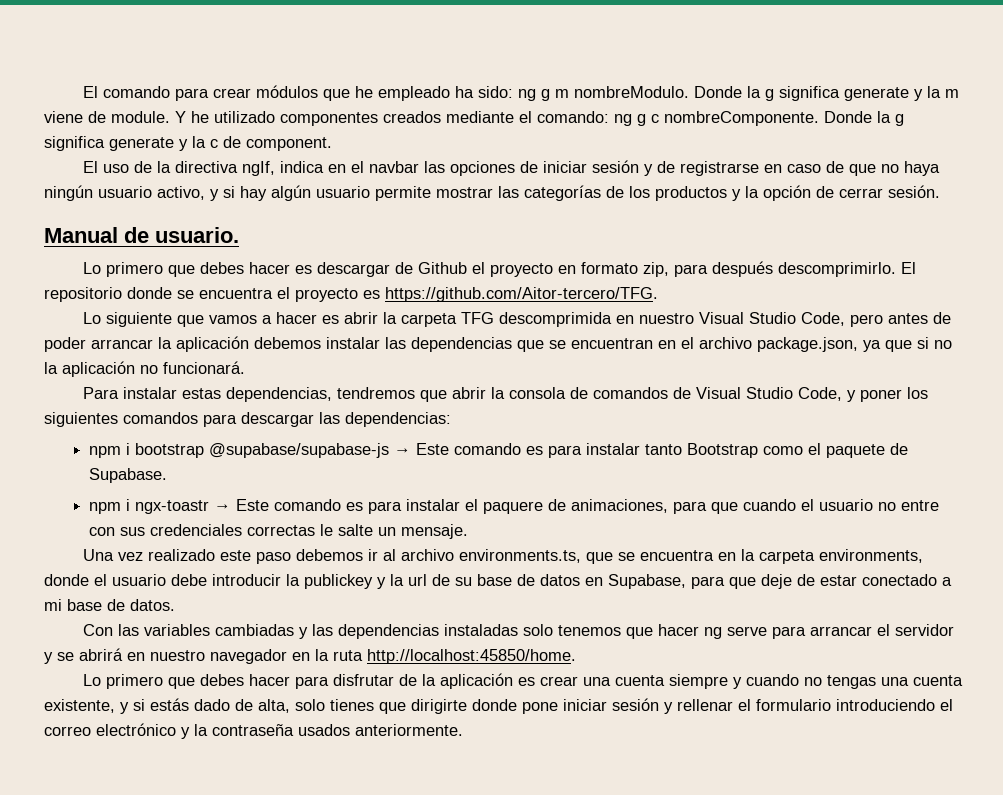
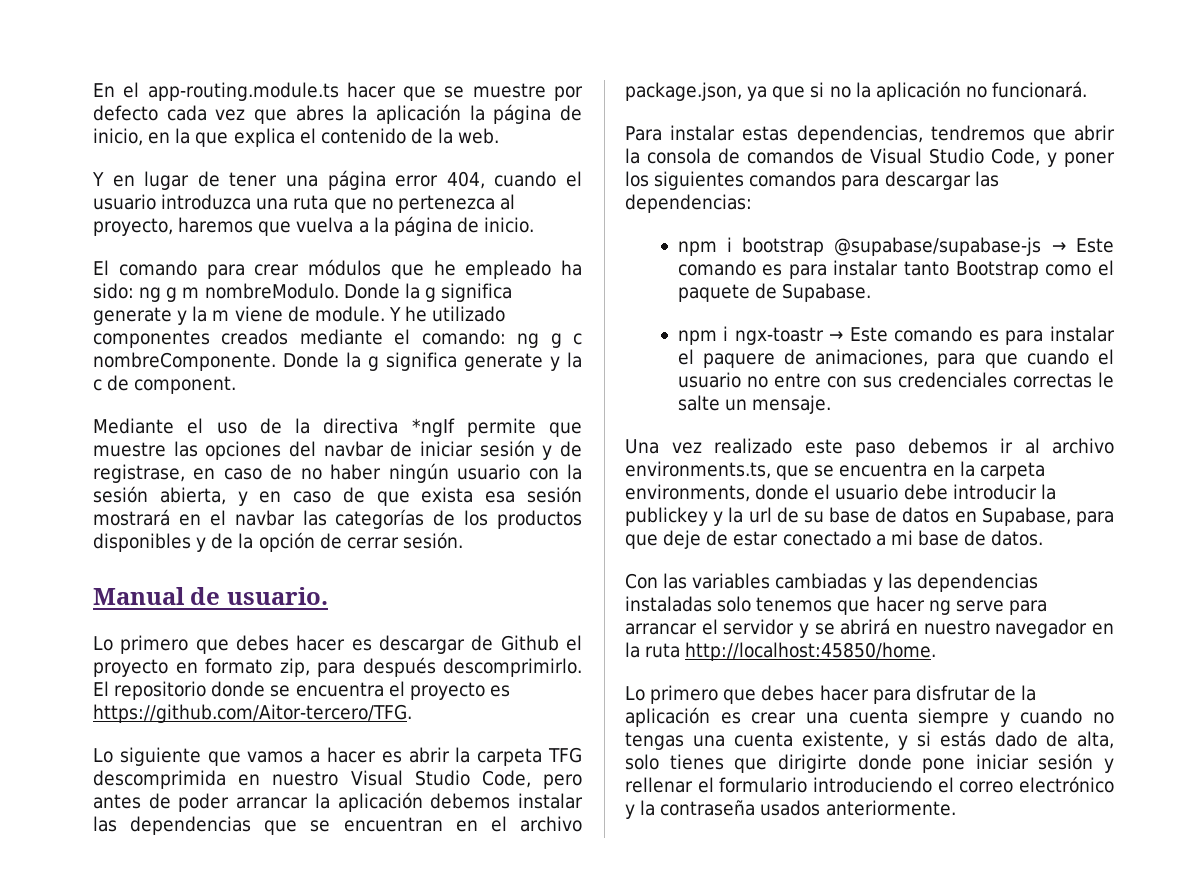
(83, 92) none -> [93,82,583,101] [93,104,582,124] [93,128,500,147] [92,170,583,190] [93,194,515,213] [93,216,535,236] En el app-routing.module.ts hacer que se muestre por defecto cada vez que abres la aplicación la página de inicio, en la que explica el contenido de la web. // Y en lugar de tener una página error 404, cuando el usuario introduzca una ruta que no pertenezca al proyecto, haremos que vuelva a la página de inicio. //
[83,161,99,173] El -> [93,418,204,434] Mediante el
[242,161,516,176] ngIf, indica en el navbar las opciones -> [411,418,582,437] [93,441,384,460] *ngIf permite que muestre las opciones del navbar
[680,161,941,176] [44,185,493,201] registrarse en caso de que no haya ningún usuario activo, y si hay algún usuario permite mostrar -> [93,463,582,483] [93,486,582,506] [93,509,295,526] registrase, en caso de no haber ningún usuario con la sesión abierta, y en caso de que exista esa sesión mostrará en el navbar
[732,189,741,201] y -> [93,533,234,552] disponibles y de

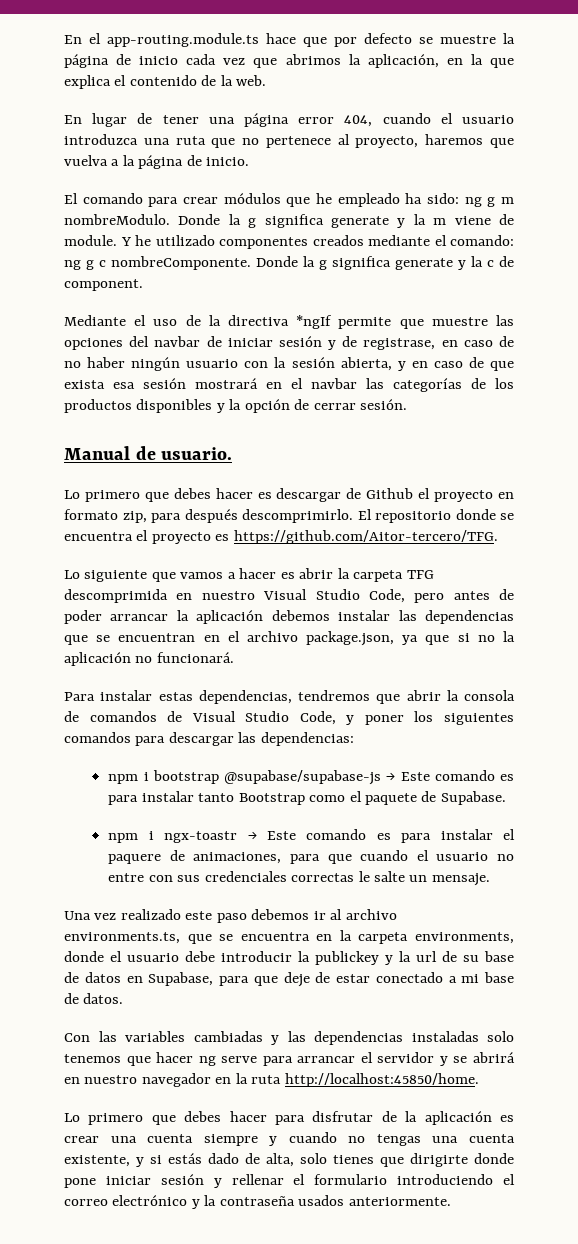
[346,82,583,101] [93,104,582,124] [93,128,143,146] hacer que se muestre por defecto cada vez que abres la aplicación la página de inicio, -> [266,33,515,47] [64,54,439,68] hace que por defecto se muestre la página de inicio cada vez que abrimos la aplicación,
[92,172,135,187] Y en -> [64,115,82,124] En
[397,195,495,213] pertenezca -> [265,136,331,148] pertenece
[211,533,234,549] de -> (225, 408) none

